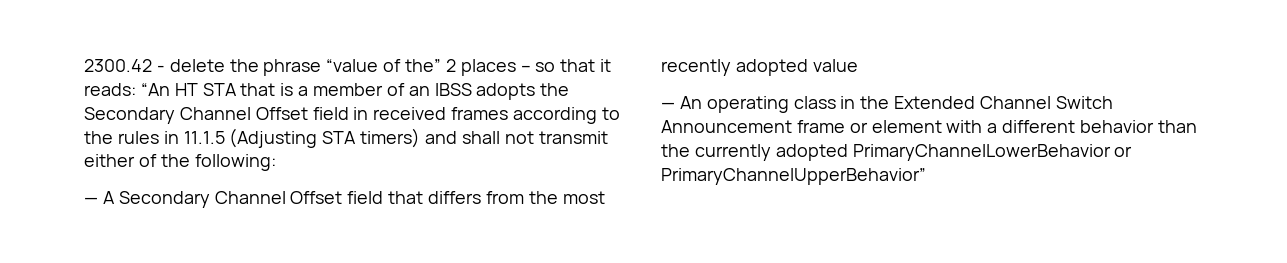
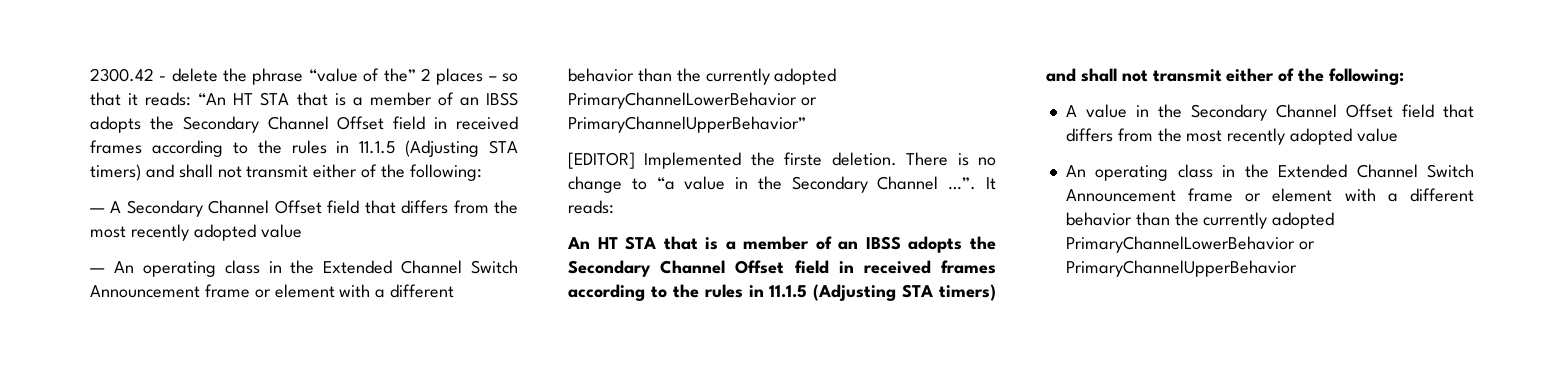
(926, 176) none -> [568,152,997,169] [568,176,996,193] [568,200,614,214] [567,236,997,253] [568,260,997,277] [568,284,996,301] [1046,68,1405,85] [1065,104,1474,121] [1065,128,1398,145] [1065,164,1474,181] [1065,188,1474,202] [1065,212,1335,229] [1065,236,1315,253] [1065,260,1297,277] // [EDITOR] Implemented the firste deletion. There is no change to “a value in the Secondary Channel …”. It reads: // An HT STA that is a member of an IBSS adopts the Secondary Channel Offset field in received frames according to the rules in 11.1.5 (Adjusting STA timers) and shall not transmit either of the following: // A value in the Secondary Channel Offset field that differs from the most recently adopted value // An operating class in the Extended Channel Switch Announcement frame or element with a different behavior than the currently adopted PrimaryChannelLowerBehavior or PrimaryChannelUpperBehavior

